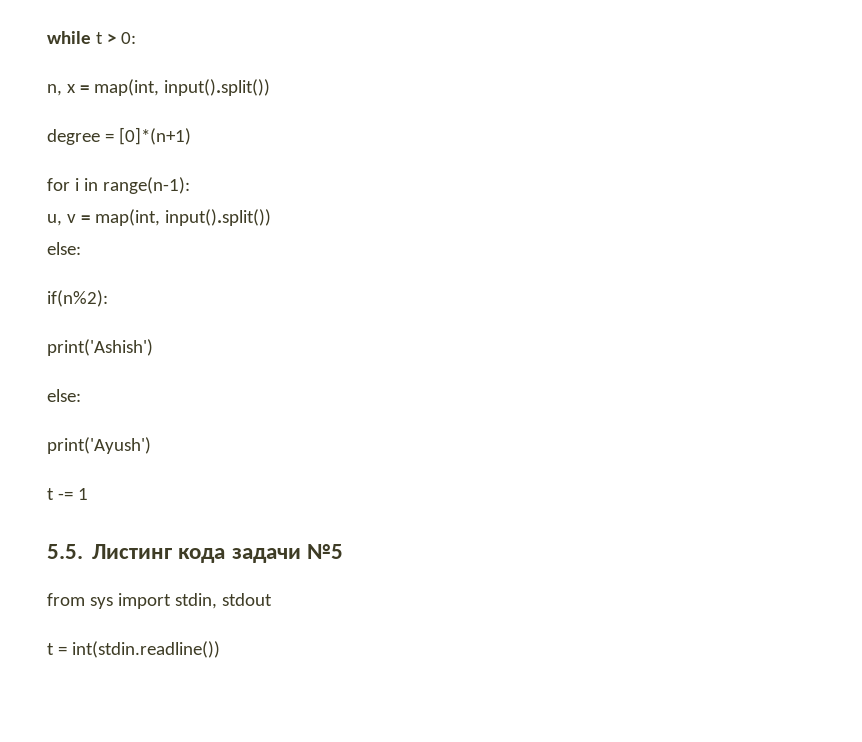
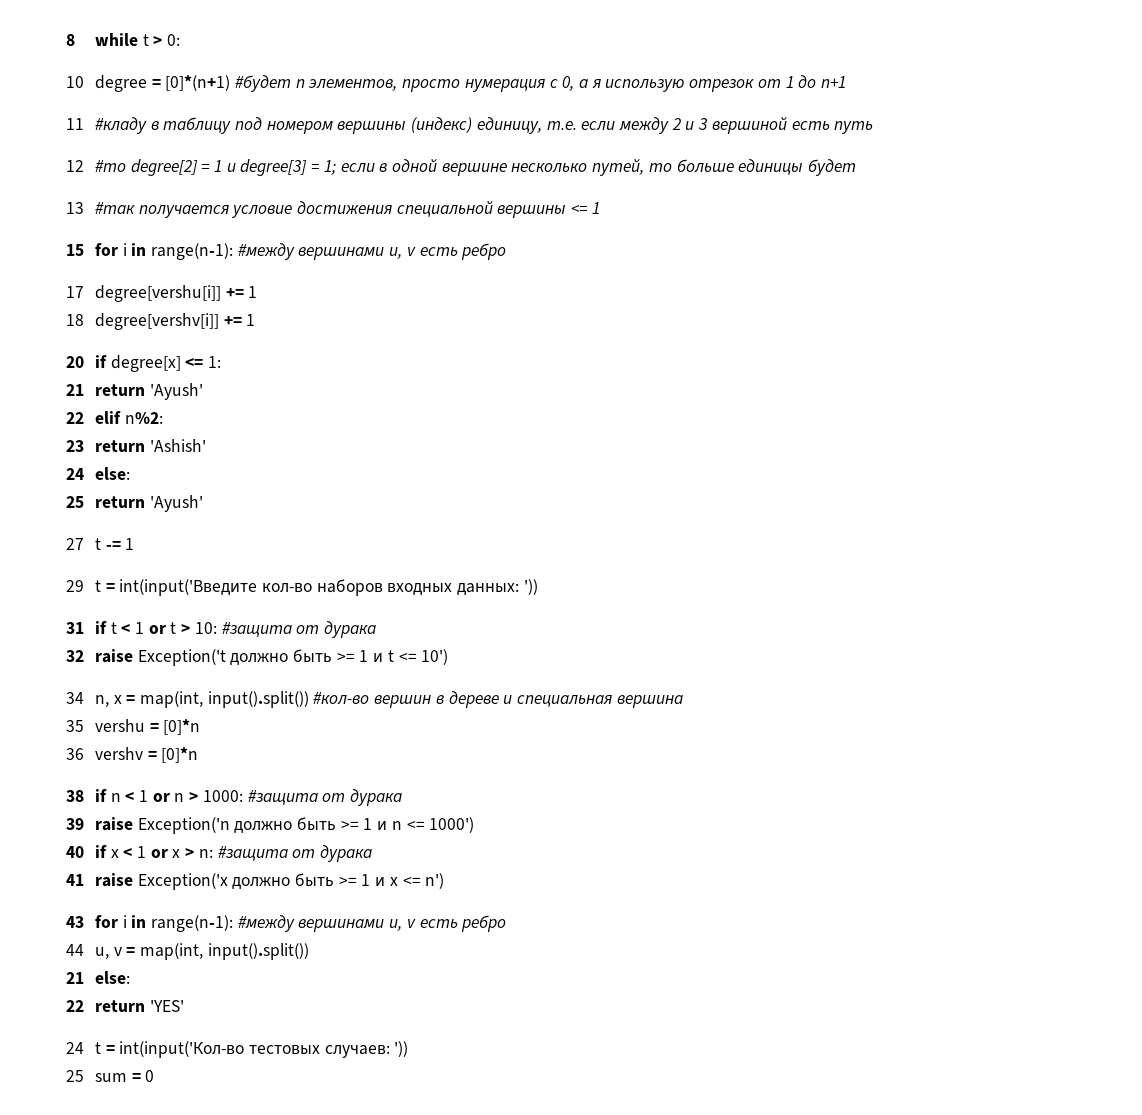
(47, 37) none -> [66,34,75,46] 8
(136, 38) none -> [66,75,847,92] [66,117,874,134] [66,159,857,176] [66,201,600,218] [66,243,507,260] [66,285,258,302] [66,313,256,330] [66,355,221,372] [66,383,203,400] [66,411,163,424] [66,439,206,452] [66,467,130,480] [66,495,203,512] [66,538,135,550] [66,579,538,596] [66,621,377,638] [66,649,449,666] [66,692,84,704] 10 degree = [0]*(n+1) #будет n элементов, просто нумерация с 0, а я использую отрезок от 1 до n+1 // 11 #кладу в таблицу под номером вершины (индекс) единицу, т.е. если между 2 и 3 вершиной есть путь // 12 #то degree[2] = 1 и degree[3] = 1; если в одной вершине несколько путей, то больше единицы будет // 13 #так получается условие достижения специальной вершины <= 1 // 15 for i in range(n-1): #между вершинами u, v есть ребро // 17 degree[vershu[i]] += 1 // 18 degree[vershv[i]] += 1 // 20 if degree[x] <= 1: // 21 return 'Ayush' // 22 elif n%2: // 23 return 'Ashish' // 24 else: // 25 return 'Ayush' // 27 t -= 1 // 29 t = int(input('Введите кол-во наборов входных данных: ')) // 31 if t < 1 or t > 10: #защита от дурака // 32 raise Exception('t должно быть >= 1 и t <= 10') // 34
[47,127,191,145] [47,177,190,194] // degree = [0]*(n+1) // for i in range(n-1): // -> [313,691,683,708] [66,719,201,735] [66,747,199,763] [66,789,403,806] [66,817,475,834] [66,845,373,862] [66,873,445,890] [66,915,507,932] [66,944,84,956] #кол-во вершин в дереве и специальная вершина // 35 vershu = [0]*n // 36 vershv = [0]*n // 38 if n < 1 or n > 1000: #защита от дурака // 39 raise Exception('n должно быть >= 1 и n <= 1000') // 40 if x < 1 or x > n: #защита от дурака // 41 raise Exception('x должно быть >= 1 и x <= n') // 43 for i in range(n-1): #между вершинами u, v есть ребро // 44
[47,242,81,255] [47,290,108,307] [47,339,153,356] [47,389,81,402] [47,437,151,454] [47,488,88,500] [47,544,343,563] [47,593,272,609] [47,641,220,658] else: // if(n%2): // print('Ashish') // else: // print('Ayush') // t -= 1 // 5.5. Листинг кода задачи №5 // from sys import stdin, stdout // t = int(stdin.readline()) -> [66,971,130,984] [66,1000,184,1012] [66,1041,409,1058] [66,1070,155,1082] 21 else: // 22 return 'YES' // 24 t = int(input('Кол-во тестовых случаев: ')) // 25 sum = 0

